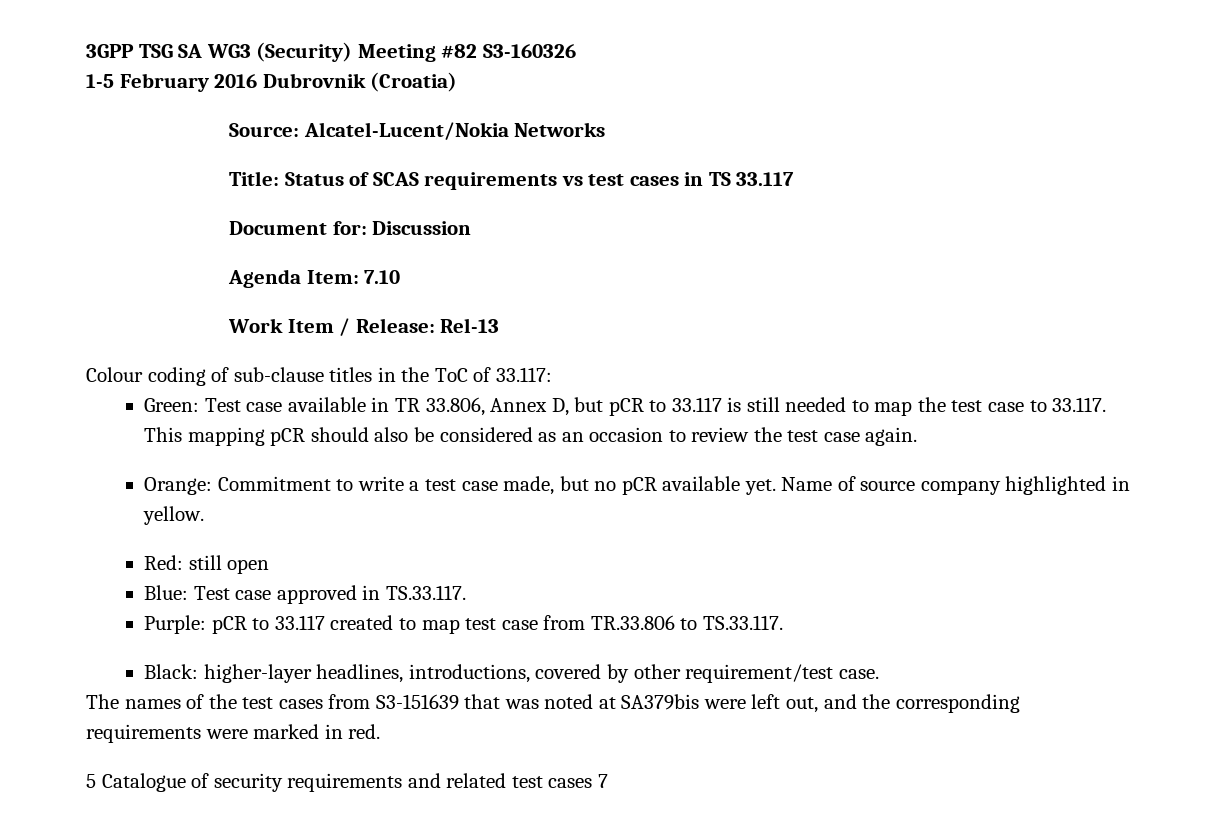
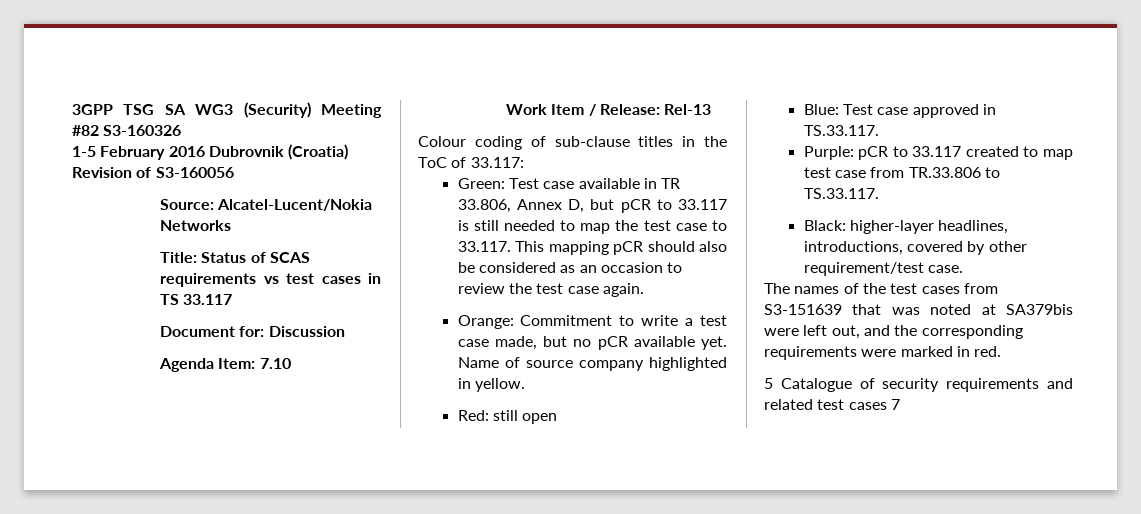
(458, 82) none -> [72,167,234,178] Revision of S3-160056

